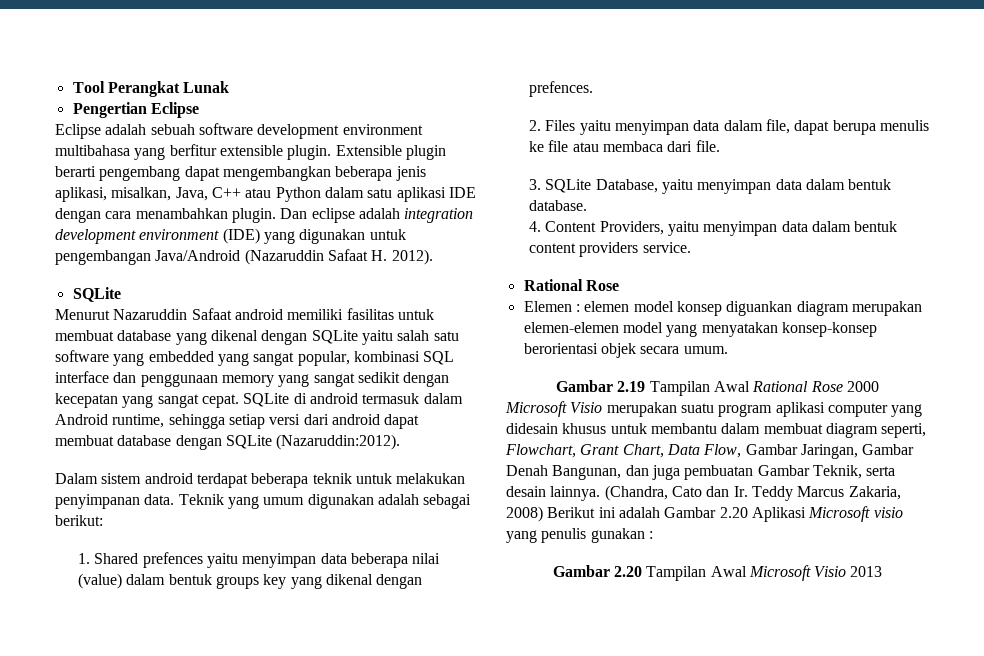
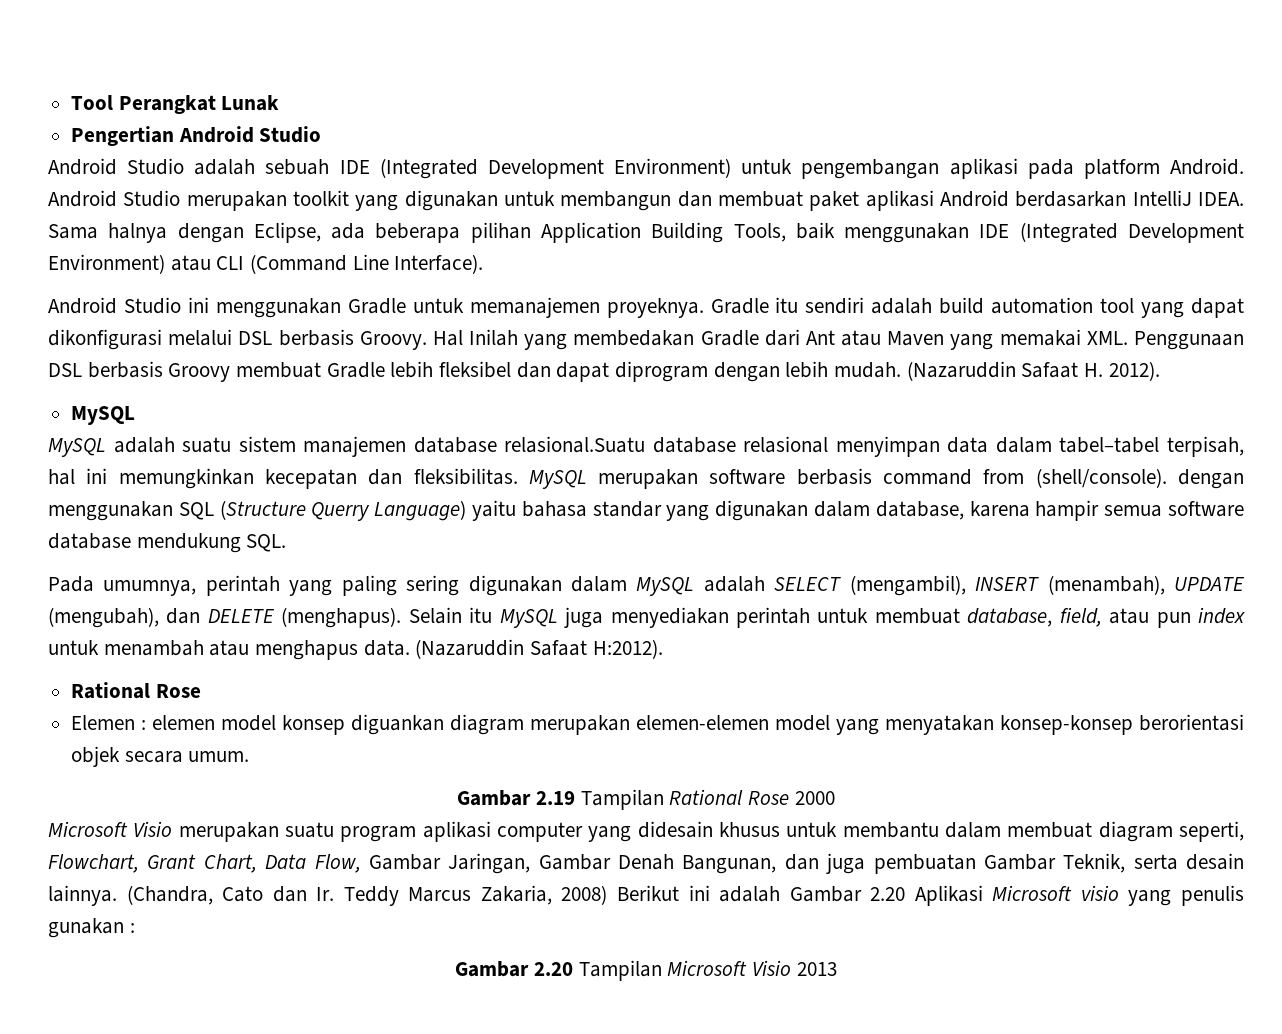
[150,102,199,118] [55,123,423,139] [55,144,446,160] [55,166,426,181] [55,187,476,202] [55,208,474,223] [55,228,406,244] [55,249,433,265] [72,287,121,302] [55,308,434,320] [55,330,459,345] [55,350,455,366] [55,371,450,387] [55,393,463,408] [55,414,420,429] [55,434,401,450] [55,473,466,488] [55,494,472,509] [55,515,103,526] [78,552,441,568] [78,573,423,589] [529,81,594,97] [529,119,929,135] [529,140,720,152] [529,179,892,194] [529,200,588,211] [529,221,898,236] [529,242,691,257] Eclipse // Eclipse adalah sebuah software development environment multibahasa yang berfitur extensible plugin. Extensible plugin berarti pengembang dapat mengembangkan beberapa jenis aplikasi, misalkan, Java, C++ atau Python dalam satu aplikasi IDE dengan cara menambahkan plugin. Dan eclipse adalah integration development environment (IDE) yang digunakan untuk pengembangan Java/Android (Nazaruddin Safaat H. 2012). // SQLite // Menurut Nazaruddin Safaat android memiliki fasilitas untuk membuat database yang dikenal dengan SQLite yaitu salah satu software yang embedded yang sangat popular, kombinasi SQL interface dan penggunaan memory yang sangat sedikit dengan kecepatan yang sangat cepat. SQLite di android termasuk dalam Android runtime, sehingga setiap versi dari android dapat membuat database dengan SQLite (Nazaruddin:2012). // Dalam sistem android terdapat beberapa teknik untuk melakukan penyimpanan data. Teknik yang umum digunakan adalah sebagai berikut: // 1. Shared prefences yaitu menyimpan data beberapa nilai (value) dalam bentuk groups key yang dikenal dengan prefences. // 2. Files yaitu menyimpan data dalam file, dapat berupa menulis ke file atau membaca dari file. // 3. SQLite Database, yaitu menyimpan data dalam bentuk database. // 4. Content Providers, yaitu menyimpan data dalam bentuk content providers service. -> [178,126,322,143] [48,158,1245,179] [48,190,1244,211] [48,222,1244,243] [48,254,484,274] [48,297,1244,318] [48,329,1244,350] [48,361,1160,382] [71,406,136,425] [48,436,1244,457] [48,468,1244,489] [48,500,1244,521] [48,533,287,553] [48,575,1245,596] [48,607,1245,628] [48,639,663,660] Android Studio // Android Studio adalah sebuah IDE (Integrated Development Environment) untuk pengembangan aplikasi pada platform Android. Android Studio merupakan toolkit yang digunakan untuk membangun dan membuat paket aplikasi Android berdasarkan IntelliJ IDEA. Sama halnya dengan Eclipse, ada beberapa pilihan Application Building Tools, baik menggunakan IDE (Integrated Development Environment) atau CLI (Command Line Interface). // Android Studio ini menggunakan Gradle untuk memanajemen proyeknya. Gradle itu sendiri adalah build automation tool yang dapat dikonfigurasi melalui DSL berbasis Groovy. Hal Inilah yang membedakan Gradle dari Ant atau Maven yang memakai XML. Penggunaan DSL berbasis Groovy membuat Gradle lebih fleksibel dan dapat diprogram dengan lebih mudah. (Nazaruddin Safaat H. 2012). // MySQL // MySQL adalah suatu sistem manajemen database relasional.Suatu database relasional menyimpan data dalam tabel–tabel terpisah, hal ini memungkinkan kecepatan dan fleksibilitas. MySQL merupakan software berbasis command from (shell/console). dengan menggunakan SQL (Structure Querry Language) yaitu bahasa standar yang digunakan dalam database, karena hampir semua software database mendukung SQL. // Pada umumnya, perintah yang paling sering digunakan dalam MySQL adalah SELECT (mengambil), INSERT (menambah), UPDATE (mengubah), dan DELETE (menghapus). Selain itu MySQL juga menyediakan perintah untuk membuat database, field, atau pun index untuk menambah atau menghapus data. (Nazaruddin Safaat H:2012).
[714,381,750,392] Awal -> (664, 799) none
[710,566,747,577] Awal -> (662, 970) none

